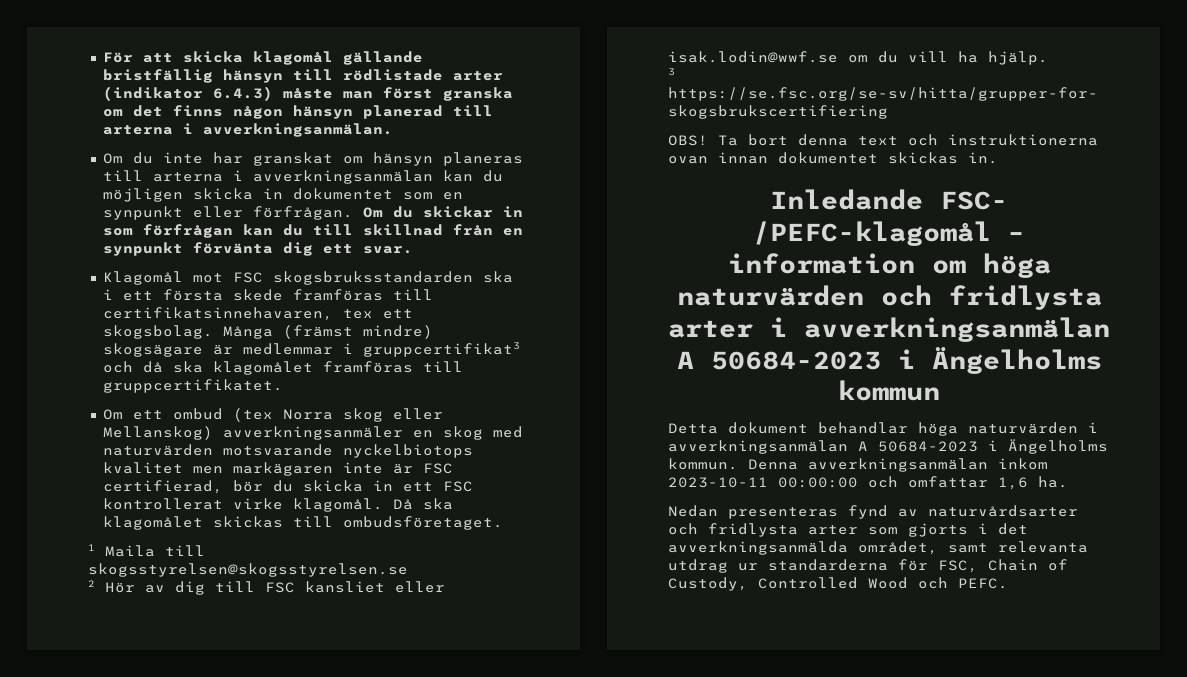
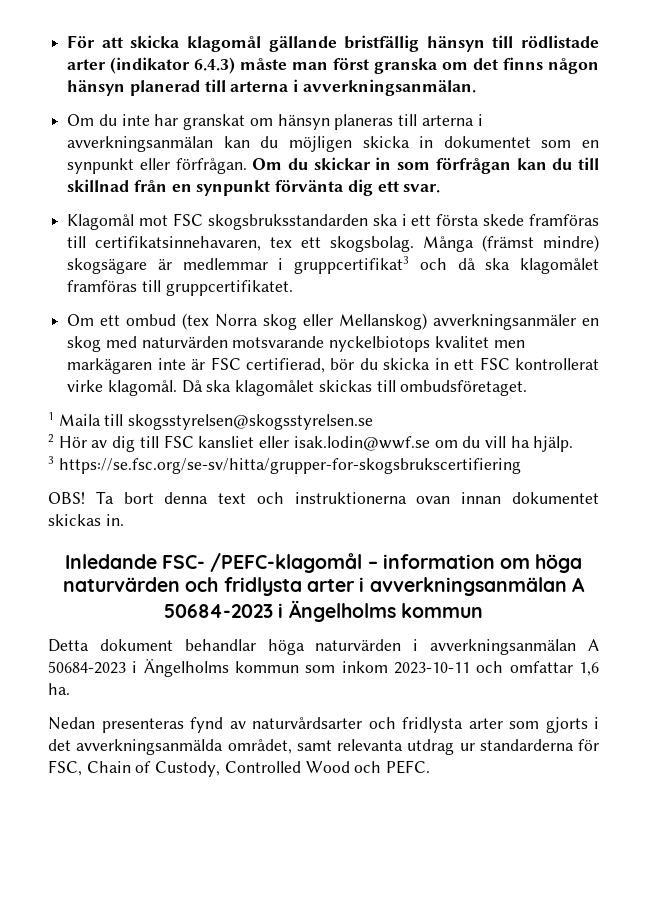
[668,458,988,472] kommun. Denna avverkningsanmälan -> [235,661,336,673] kommun som
[778,477,858,488] 00:00:00 -> (470, 668) none

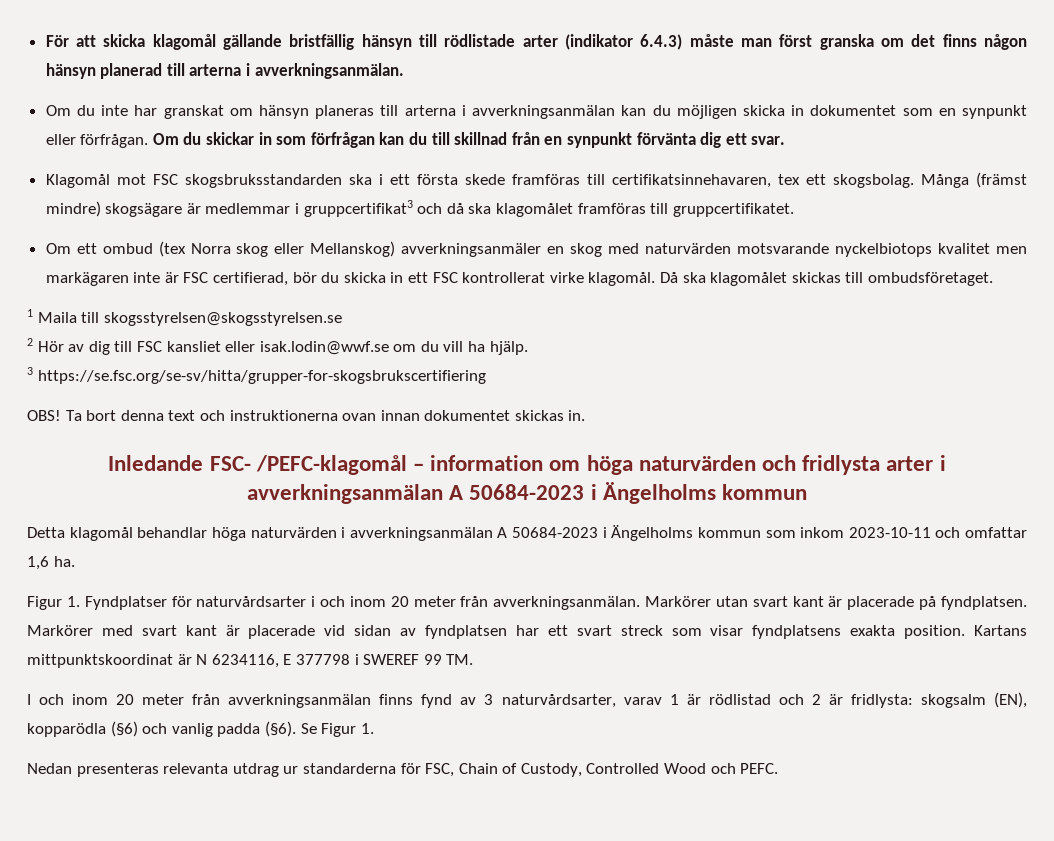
[99,639,173,651] dokument -> [69,527,133,541] klagomål
[48,717,599,733] [48,739,332,755] Nedan presenteras fynd av naturvårdsarter och fridlysta arter som gjorts i det avverkningsanmälda området, samt -> [27,596,1028,610] [27,625,1027,639] [27,654,474,668] [27,692,1027,708] [27,721,374,737] [27,763,159,777] Figur 1. Fyndplatser för naturvårdsarter i och inom 20 meter från avverkningsanmälan. Markörer utan svart kant är placerade på fyndplatsen. Markörer med svart kant är placerade vid sidan av fyndplatsen har ett svart streck som visar fyndplatsens exakta position. Kartans mittpunktskoordinat är N 6234116, E 377798 i SWEREF 99 TM. // I och inom 20 meter från avverkningsanmälan finns fynd av 3 naturvårdsarter, varav 1 är rödlistad och 2 är fridlysta: skogsalm (EN), kopparödla (§6) och vanlig padda (§6). Se Figur 1. // Nedan presenteras

